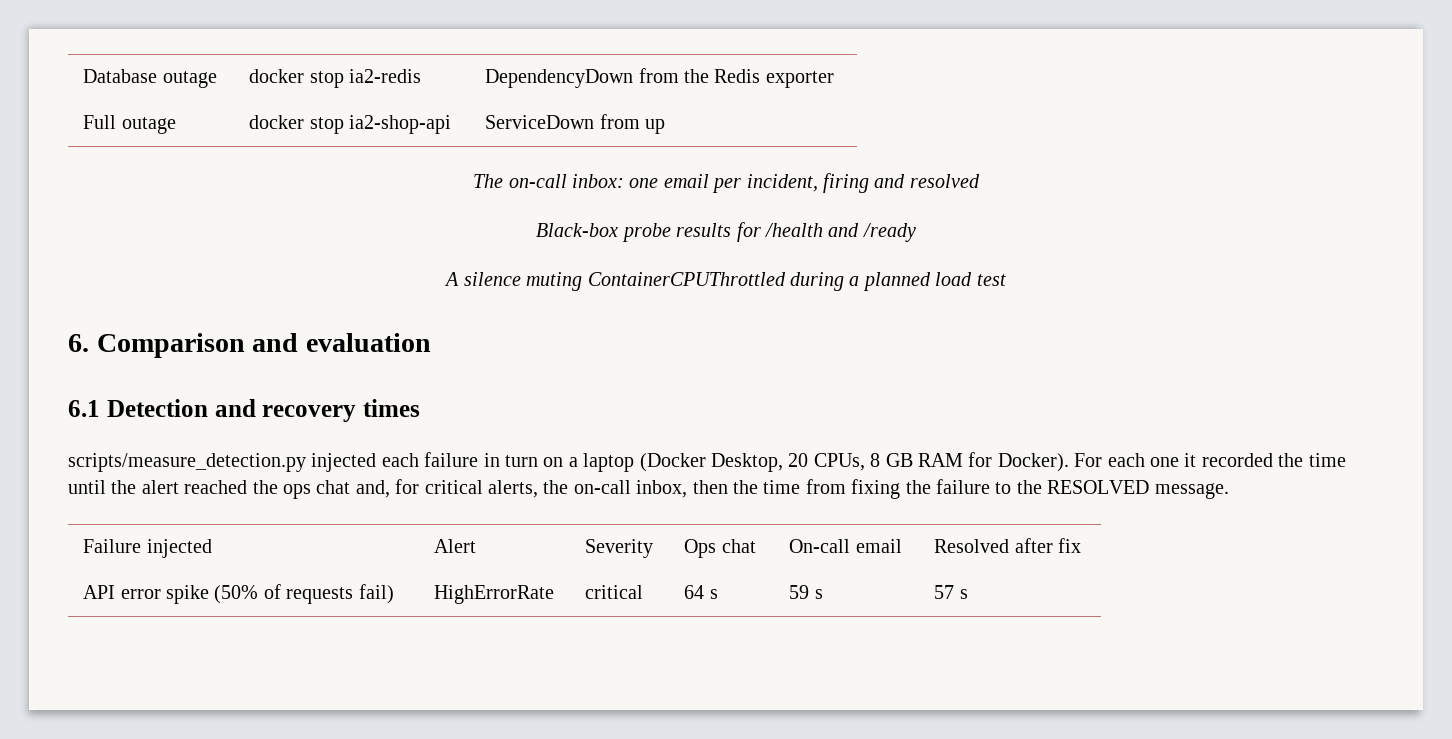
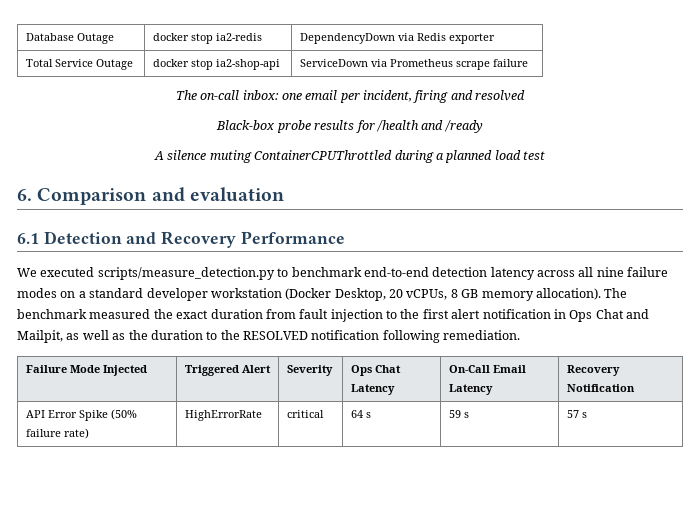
[162,71,217,88] outage -> [76,33,114,44] Outage
[638,68,709,83] from the -> [397,33,414,41] via
[83,115,176,134] Full outage -> [25,59,133,70] Total Service Outage
[599,114,665,134] from up -> [370,59,528,70] via Prometheus scrape failure
[262,399,420,422] [68,452,635,472] recovery times // scripts/measure_detection.py injected each failure in turn on a laptop -> [161,231,345,248] [17,267,669,280] [17,288,282,301] Recovery Performance // We executed scripts/measure_detection.py to benchmark end-to-end detection latency across all nine failure modes on a standard developer workstation
[813,453,865,471] CPUs, -> [406,289,448,300] vCPUs,
[917,452,1346,472] [68,479,1229,499] [83,539,212,558] [434,539,477,553] [585,539,654,558] [684,539,756,558] [789,539,902,553] [934,538,1081,553] [83,584,394,604] RAM for Docker). For each one it recorded the time until the alert reached the ops chat and, for critical alerts, the on-call inbox, then the time from fixing the failure to the RESOLVED message. // Failure injected | Alert | Severity | Ops chat | On-call email | Resolved after fix // API error spike (50% of requests fail) -> [481,288,628,301] [17,309,649,322] [17,330,521,343] [25,365,147,376] [184,365,271,376] [286,365,333,376] [350,365,401,376] [350,384,395,395] [448,365,526,373] [448,384,493,395] [566,365,620,376] [566,384,635,392] [25,409,137,421] [25,428,89,439] memory allocation). The benchmark measured the exact duration from fault injection to the first alert notification in Ops Chat and Mailpit, as well as the duration to the RESOLVED notification following remediation. // Failure Mode Injected | Triggered Alert | Severity | Ops Chat Latency | On-Call Email Latency | Recovery Notification // API Error Spike (50% failure rate)

